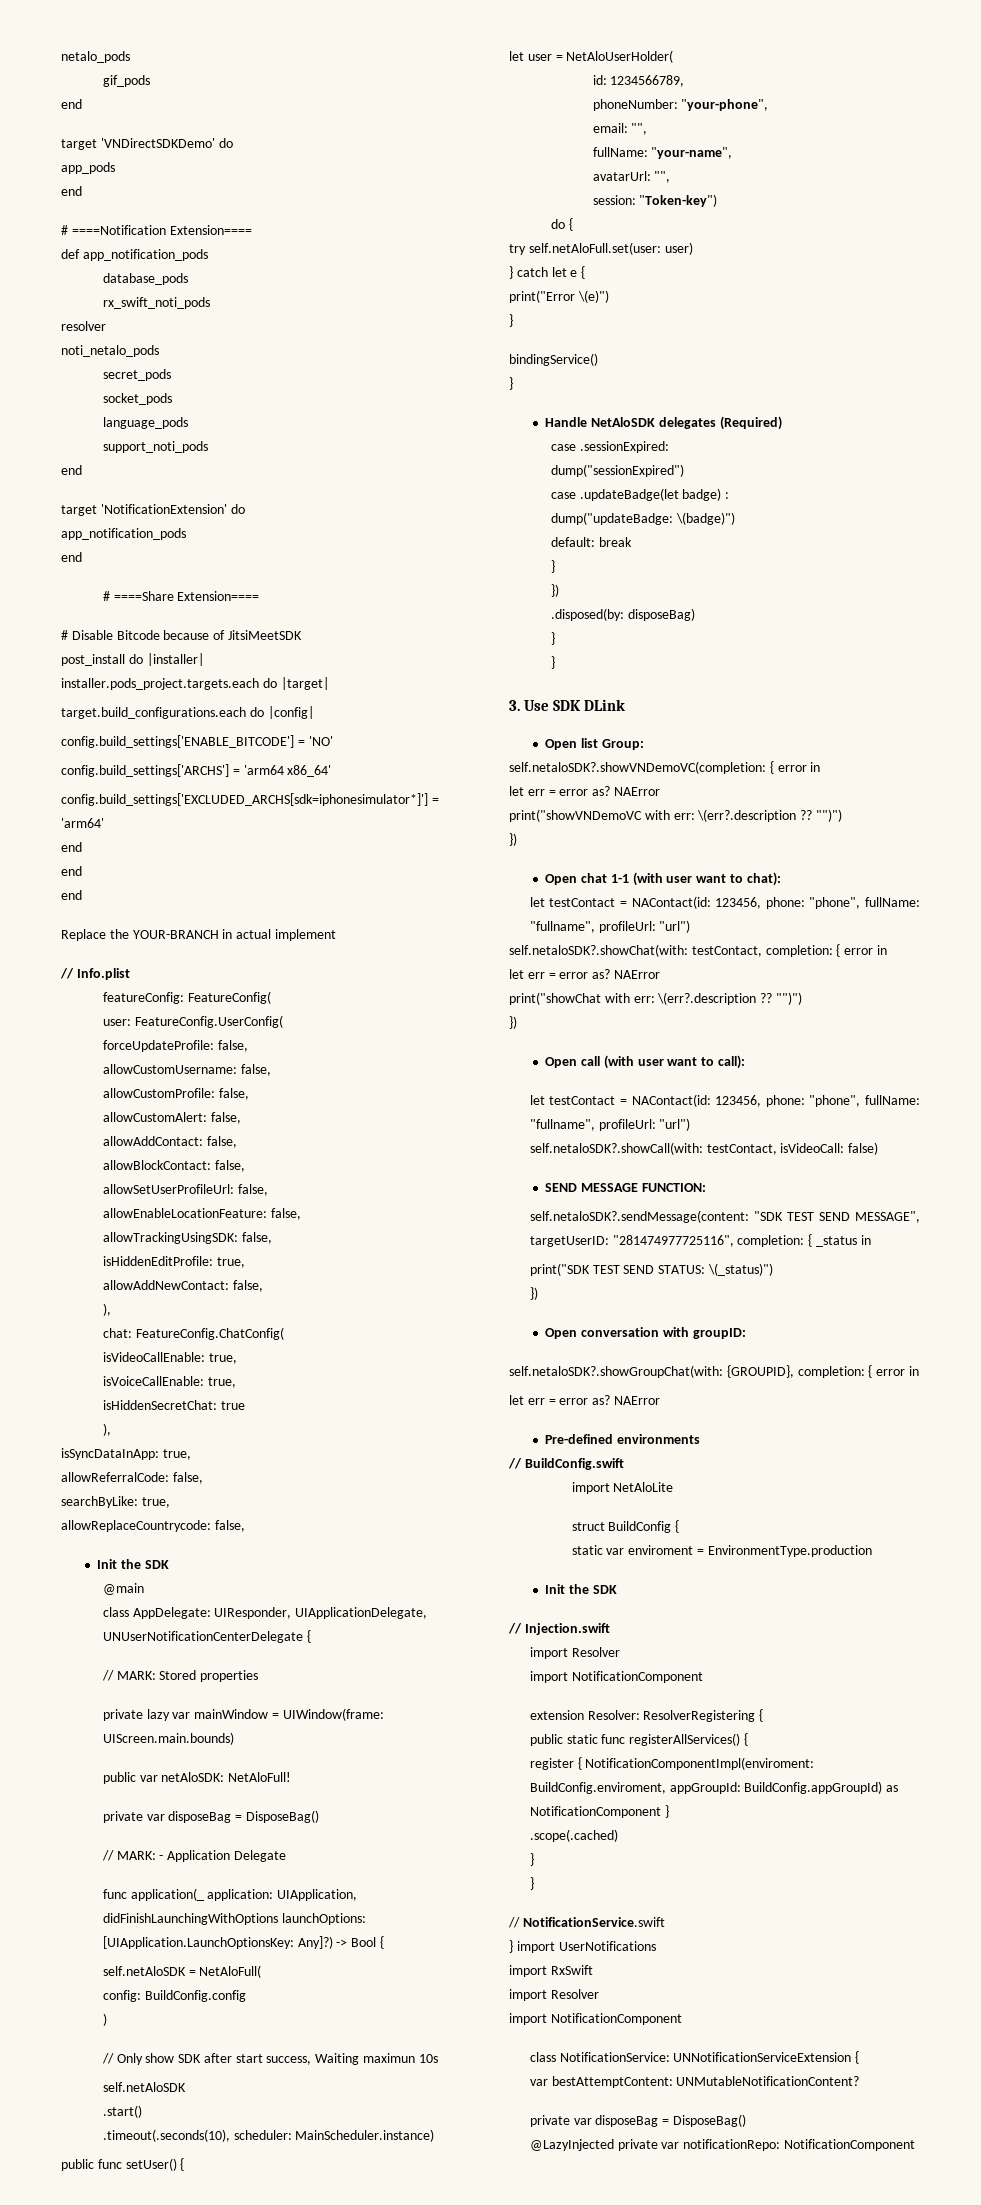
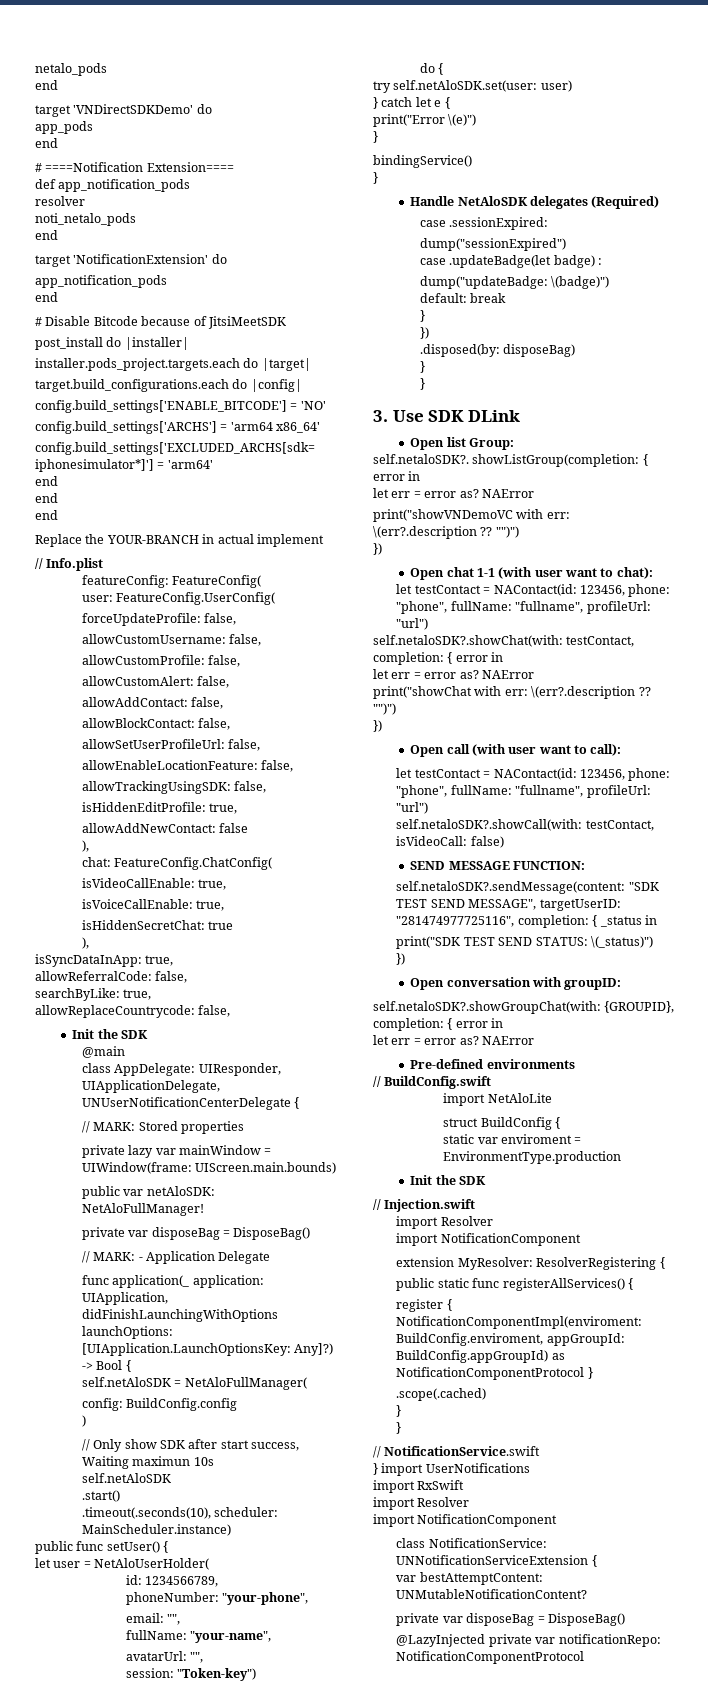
[102,75,150,87] // gif_pods -> (107, 69) none
[102,273,188,285] [102,297,210,309] // database_pods // rx_swift_noti_pods -> (191, 185) none
[102,369,171,381] [102,393,172,405] [102,417,188,429] [102,441,208,453] // secret_pods // socket_pods // language_pods // support_noti_pods -> (136, 219) none
[102,591,260,601] // # ====Share Extension==== -> (58, 297) none
[232,1280,263,1292] false, -> [219,823,249,833] false
[228,1772,292,1782] NetAloFull! -> [81,1203,204,1216] NetAloFullManager!
[199,1965,262,1978] NetAloFull( -> [184,1377,307,1390] NetAloFullManager(
[528,242,661,255] self.netAloFull.set(user: -> [393,80,538,92] self.netAloSDK.set(user:
[509,761,766,774] self.netaloSDK?.showVNDemoVC(completion: -> [373,454,640,467] self.netaloSDK?. showListGroup(completion:
[587,1710,640,1720] Resolver: -> [457,1257,533,1270] MyResolver:
[529,1806,661,1818] NotificationComponent -> [396,1367,585,1380] NotificationComponentProtocol
[784,2139,916,2151] NotificationComponent -> [396,1651,585,1664] NotificationComponentProtocol

